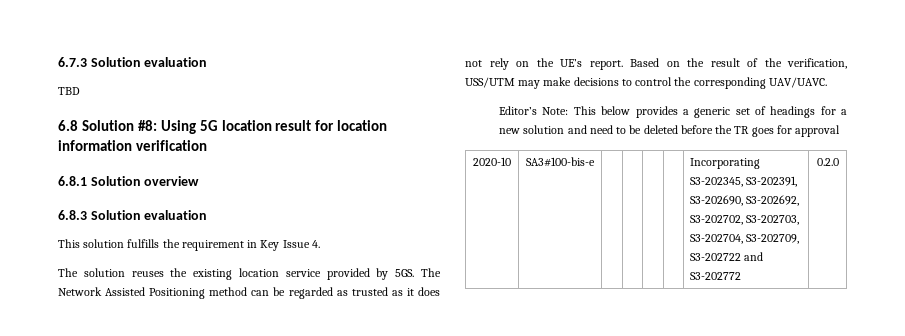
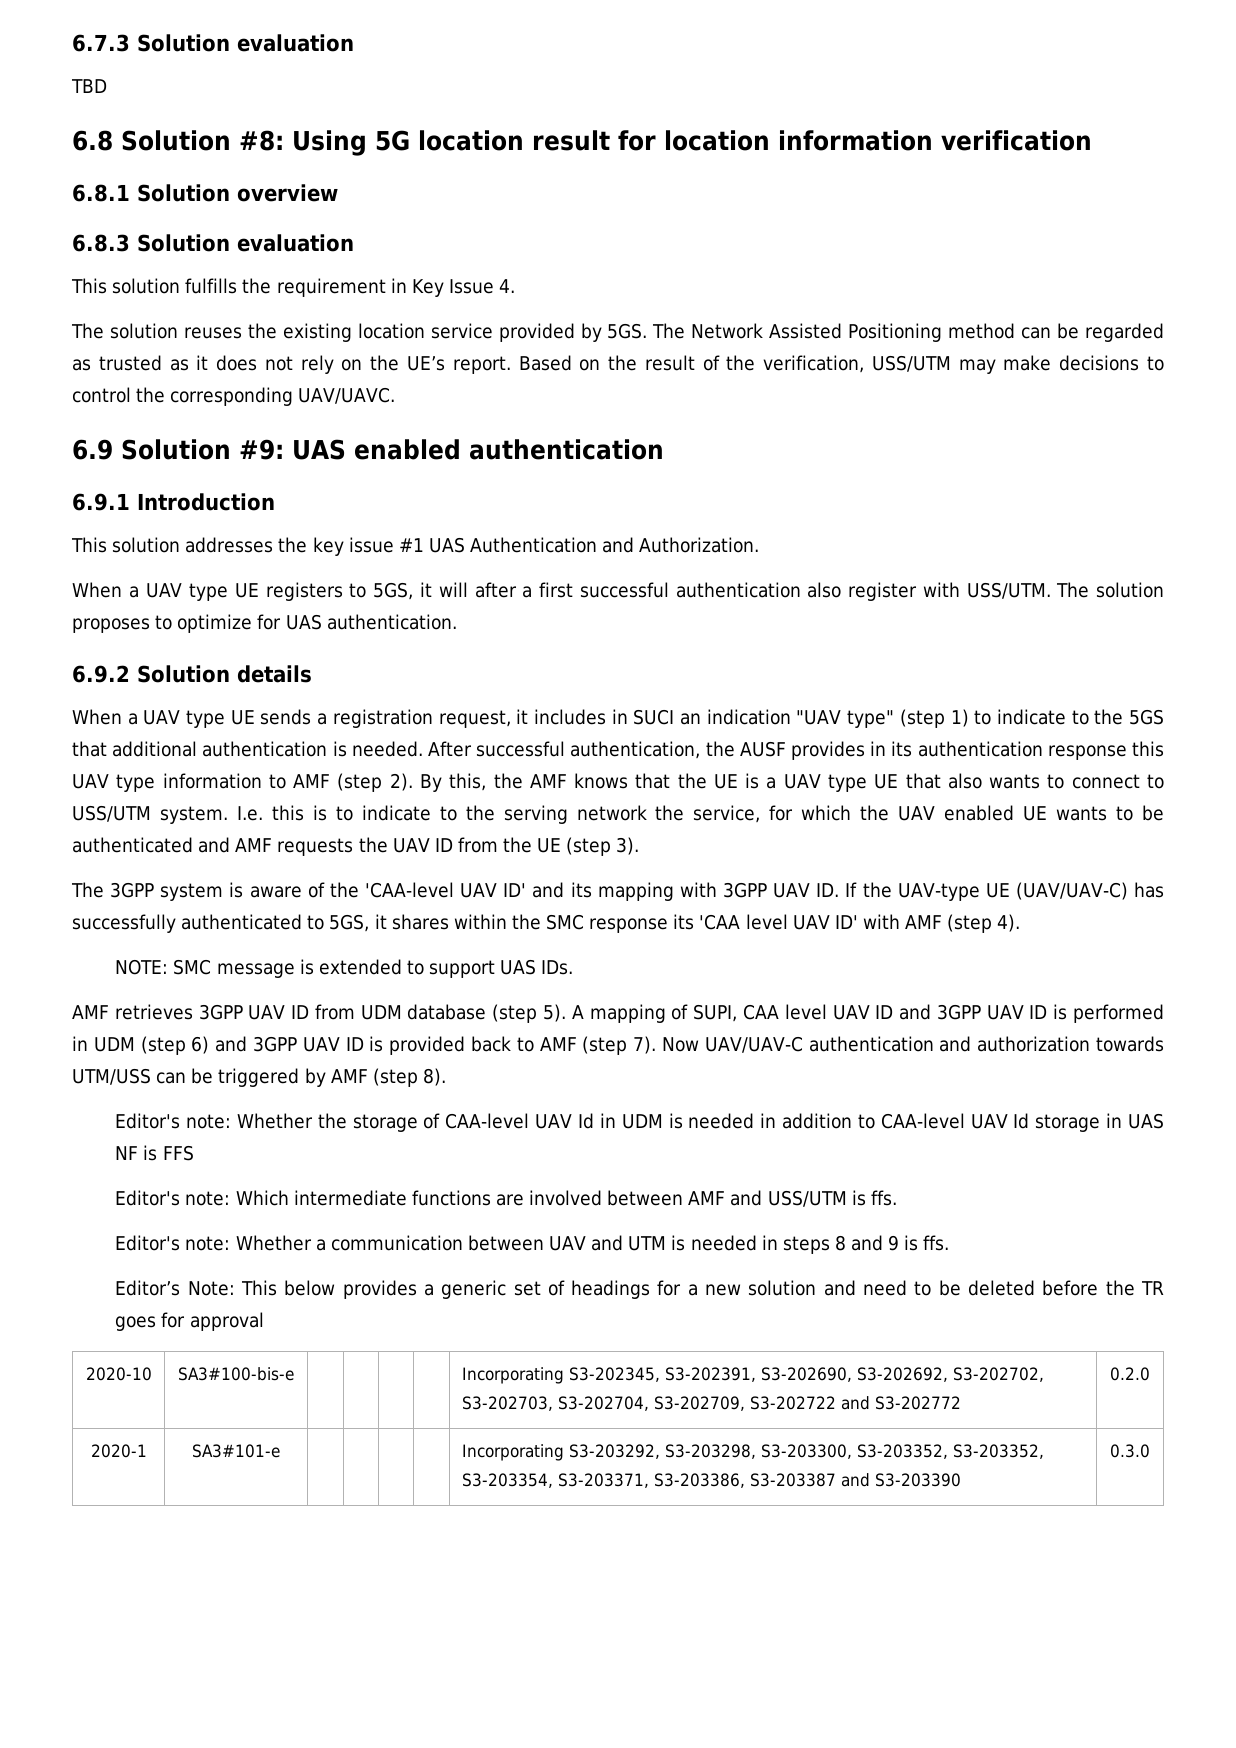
(827, 82) none -> [72,439,664,460] [72,493,275,511] [71,537,760,556] [72,582,1165,601] [72,614,457,633] [72,665,312,683] [72,709,1165,728] [72,741,1164,760] [72,773,1164,792] [72,805,1164,824] [72,837,640,856] [71,882,1165,901] [72,914,1021,933] [115,959,574,978] [72,1004,1164,1023] [72,1036,1165,1055] [72,1068,446,1087] [115,1113,1164,1132] [115,1145,194,1161] [115,1190,897,1207] [115,1235,950,1254] // 6.9 Solution #9: UAS enabled authentication // 6.9.1 Introduction // This solution addresses the key issue #1 UAS Authentication and Authorization. // When a UAV type UE registers to 5GS, it will after a first successful authentication also register with USS/UTM. The solution proposes to optimize for UAS authentication. // 6.9.2 Solution details // When a UAV type UE sends a registration request, it includes in SUCI an indication "UAV type" (step 1) to indicate to the 5GS that additional authentication is needed. After successful authentication, the AUSF provides in its authentication response this UAV type information to AMF (step 2). By this, the AMF knows that the UE is a UAV type UE that also wants to connect to USS/UTM system. I.e. this is to indicate to the serving network the service, for which the UAV enabled UE wants to be authenticated and AMF requests the UAV ID from the UE (step 3). // The 3GPP system is aware of the 'CAA-level UAV ID' and its mapping with 3GPP UAV ID. If the UAV-type UE (UAV/UAV-C) has successfully authenticated to 5GS, it shares within the SMC response its 'CAA level UAV ID' with AMF (step 4). // NOTE: SMC message is extended to support UAS IDs. // AMF retrieves 3GPP UAV ID from UDM database (step 5). A mapping of SUPI, CAA level UAV ID and 3GPP UAV ID is performed in UDM (step 6) and 3GPP UAV ID is provided back to AMF (step 7). Now UAV/UAV-C authentication and authorization towards UTM/USS can be triggered by AMF (step 8). // Editor's note: Whether the storage of CAA-level UAV Id in UDM is needed in addition to CAA-level UAV Id storage in UAS NF is FFS // Editor's note: Which intermediate functions are involved between AMF and USS/UTM is ffs. // Editor's note: Whether a communication between UAV and UTM is needed in steps 8 and 9 is ffs.
(839, 162) none -> [90,1444,147,1458] [192,1444,280,1458] [461,1444,1044,1461] [461,1473,961,1488] [1110,1444,1150,1458] // 2020-1 | SA3#101-e | | | | | Incorporating S3-203292, S3-203298, S3-203300, S3-203352, S3-203352, S3-203354, S3-203371, S3-203386, S3-203387 and S3-203390 | 0.3.0

